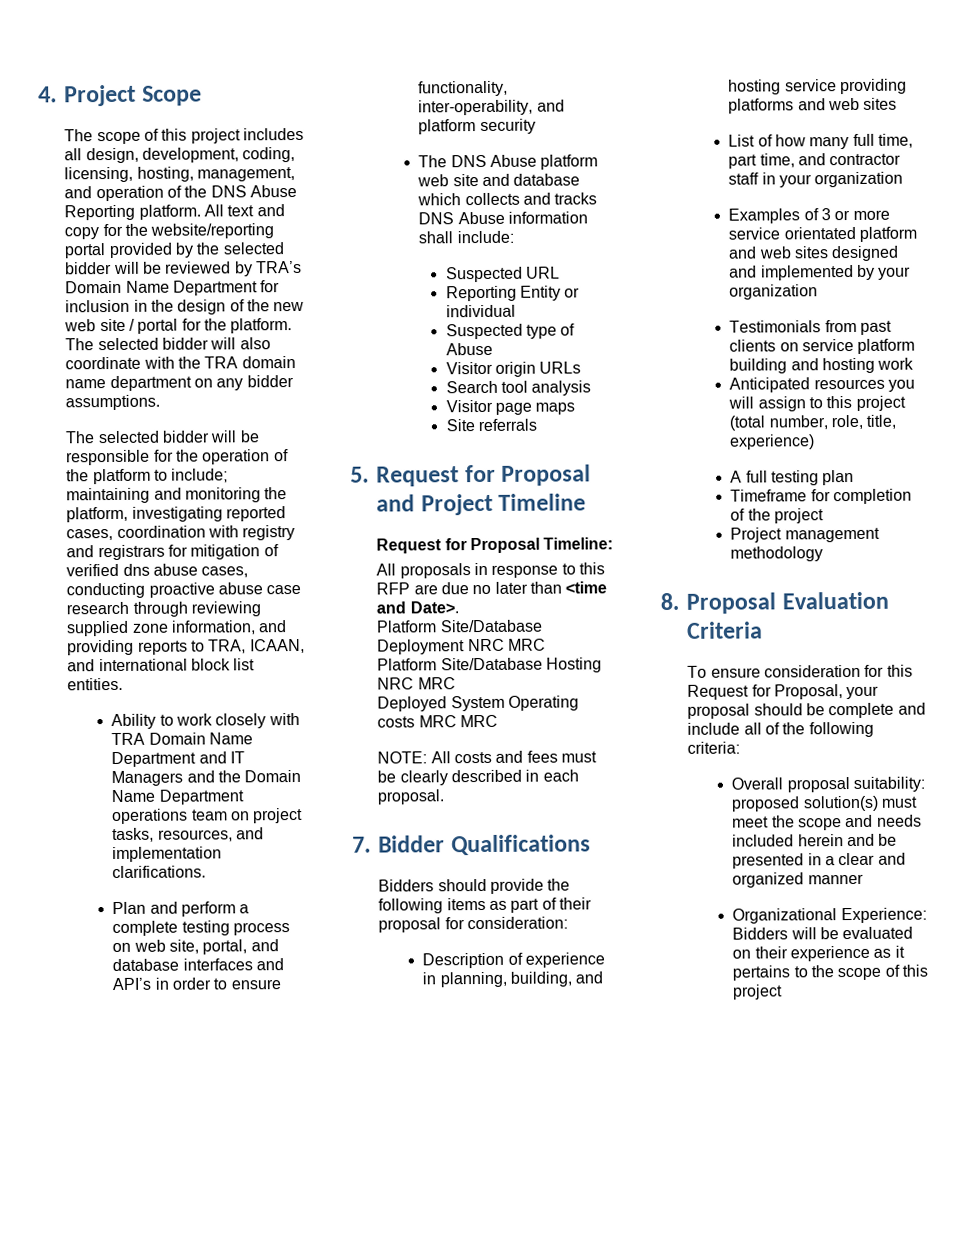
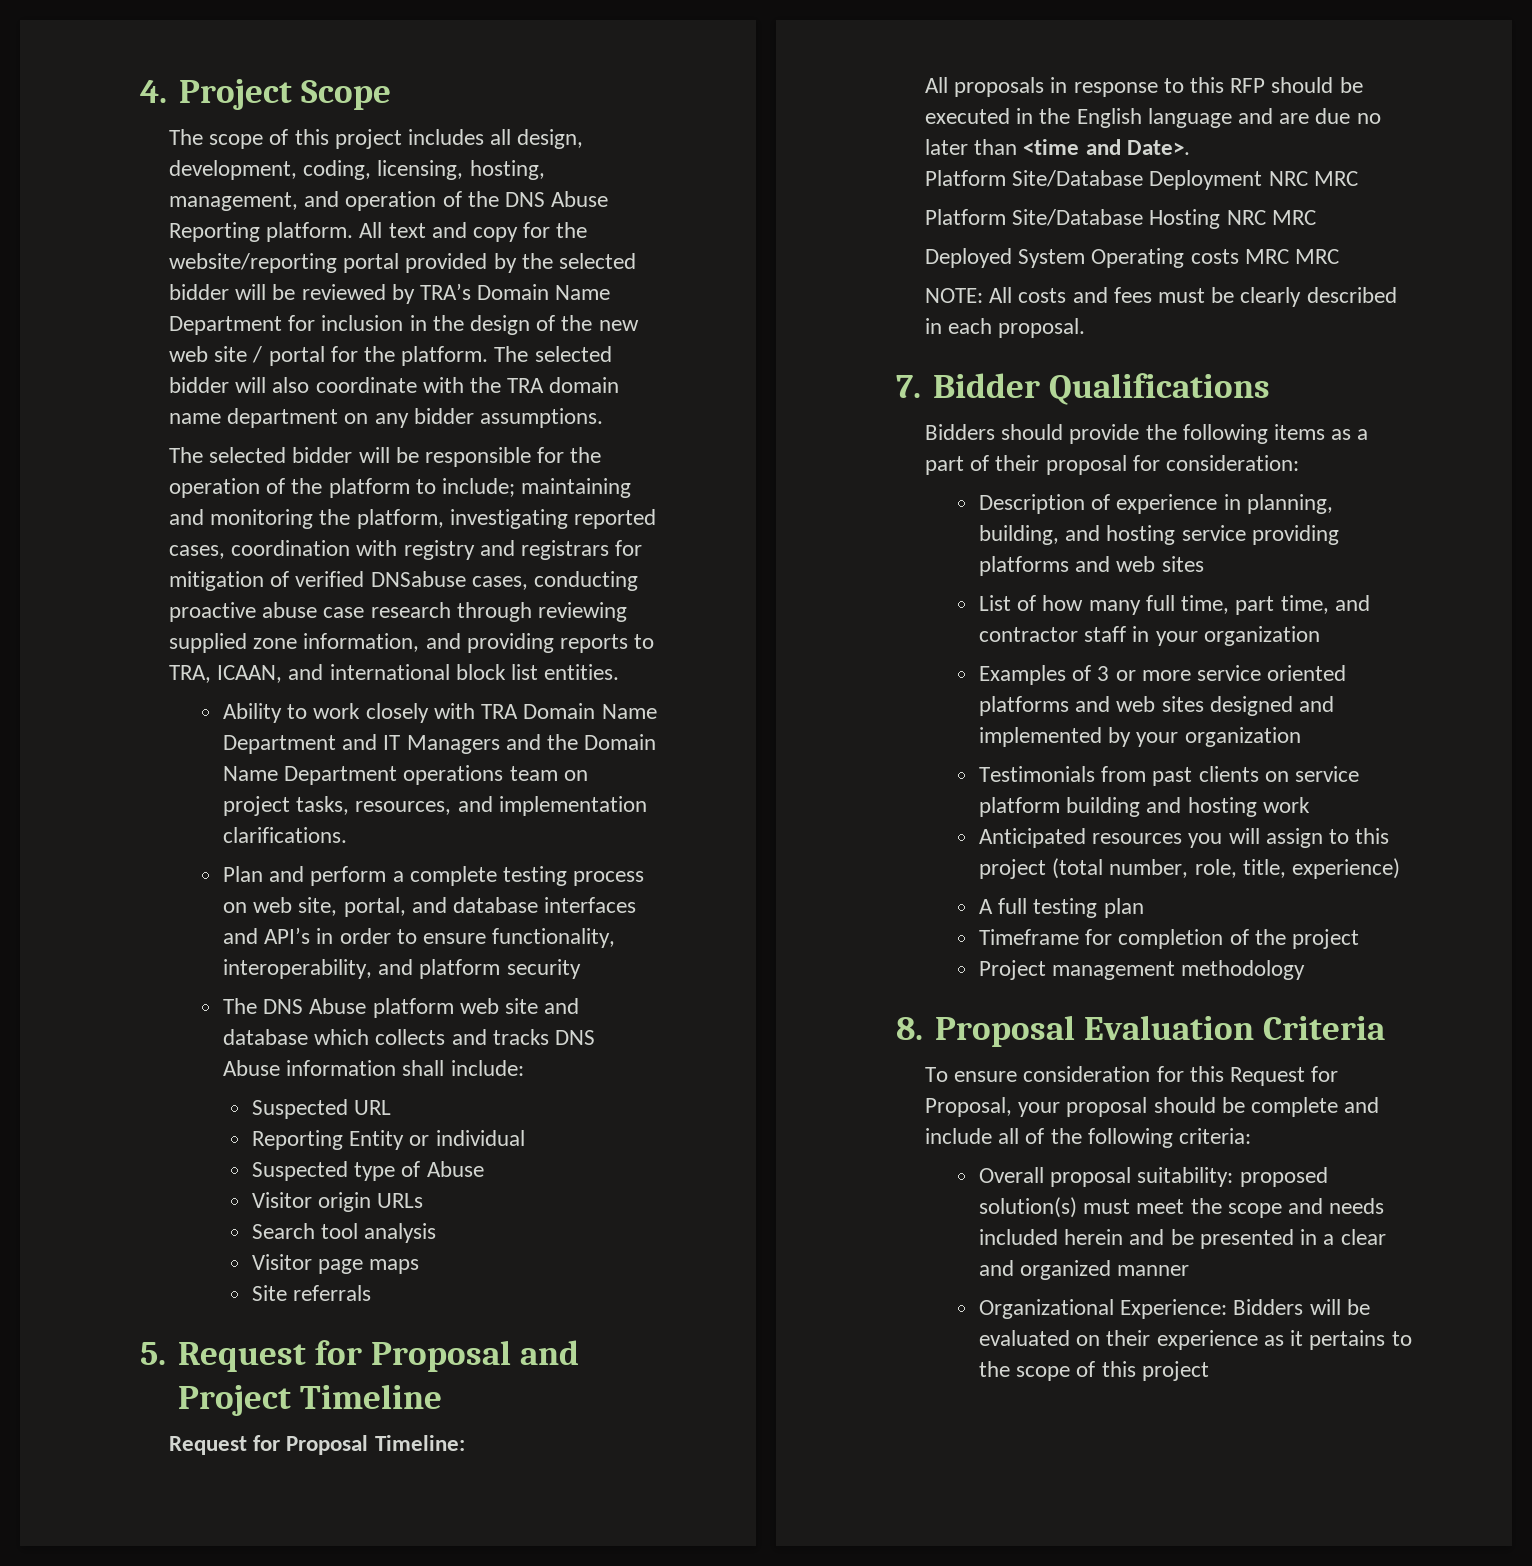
[122,563,199,576] dns abuse -> [370,571,466,587] DNSabuse
[418,99,534,116] inter-operability, -> [223,959,373,979] interoperability,
(411, 588) none -> [1271,77,1363,93] [924,108,1273,128] should be executed in the English language and
(508, 905) none -> [1357,429,1369,440] a
[783,226,918,242] orientated platform -> [1267,665,1347,681] [979,696,1070,716] oriented platforms

